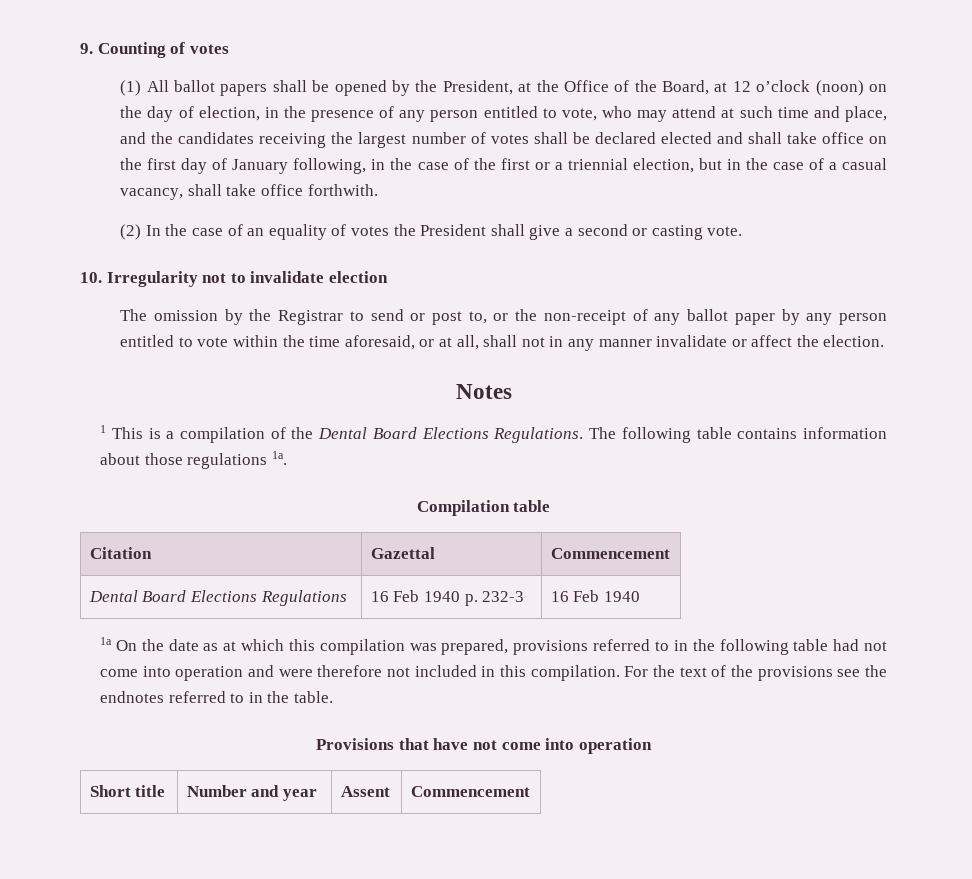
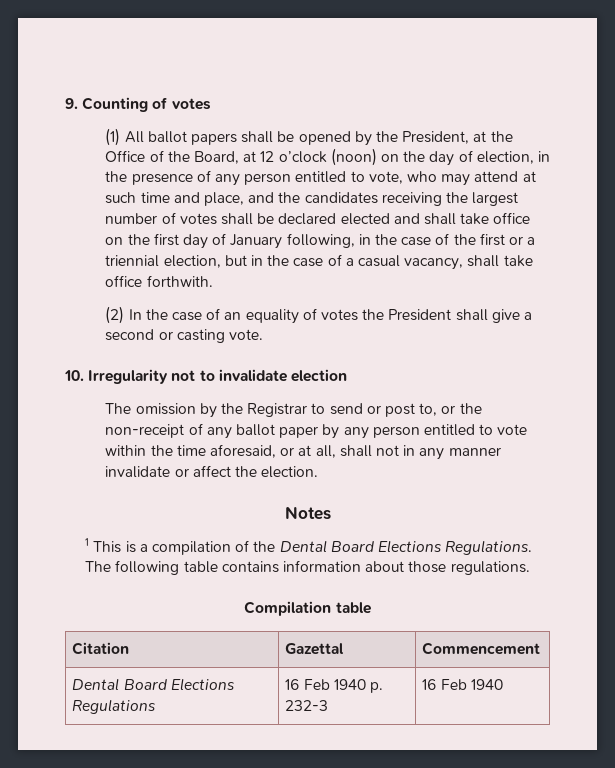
[187,451,287,469] regulations 1a. -> [450,561,530,575] regulations.
[100,637,888,655] [100,665,887,681] [100,691,334,703] [316,738,652,754] [89,785,166,797] [186,785,318,801] [340,786,390,797] [410,786,530,797] // 1a On the date as at which this compilation was prepared, provisions referred to in the following table had not come into operation and were therefore not included in this compilation. For the text of the provisions see the endnotes referred to in the table. // Provisions that have not come into operation // Short title | Number and year | Assent | Commencement -> (503, 684) none

